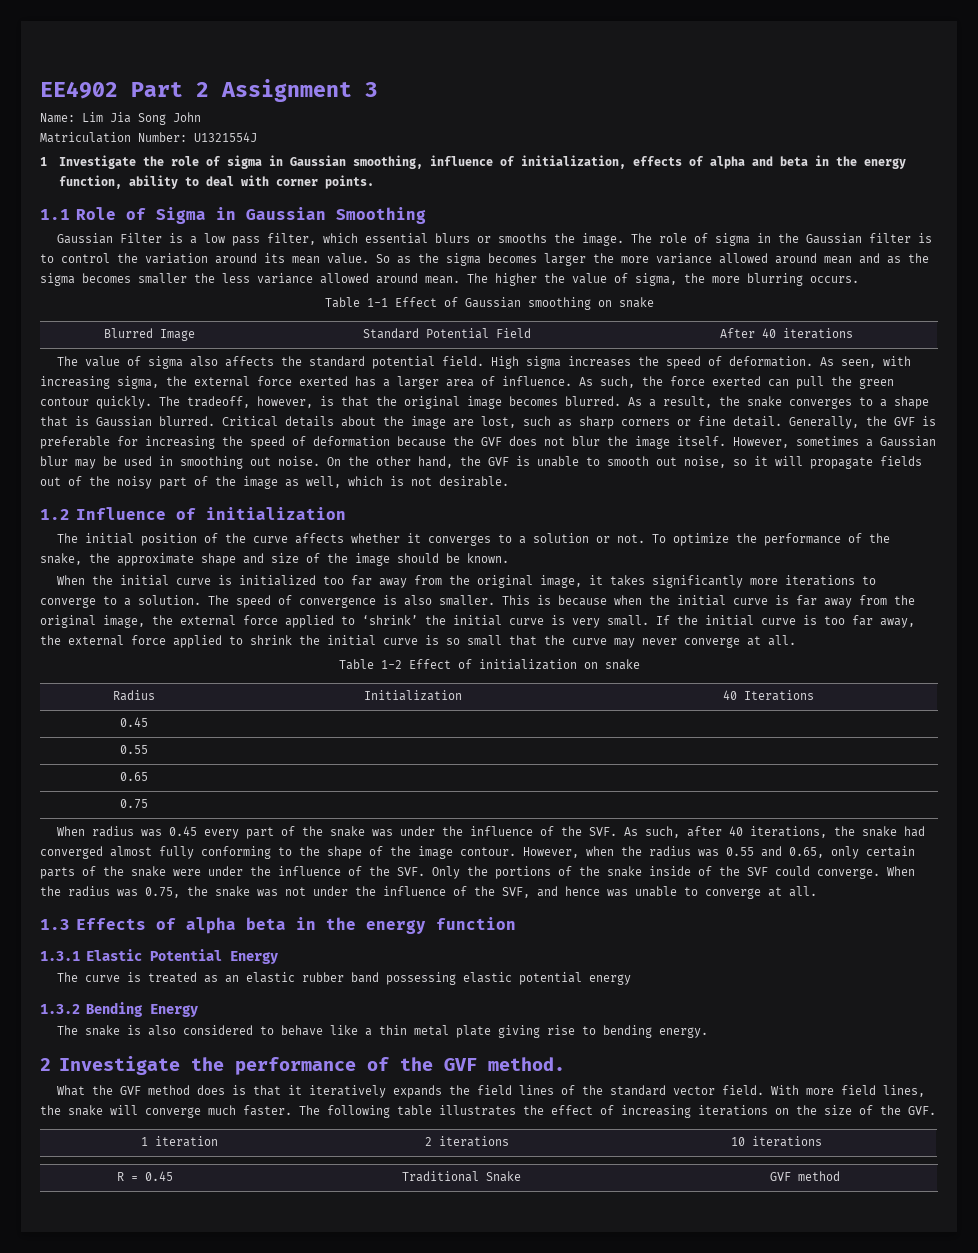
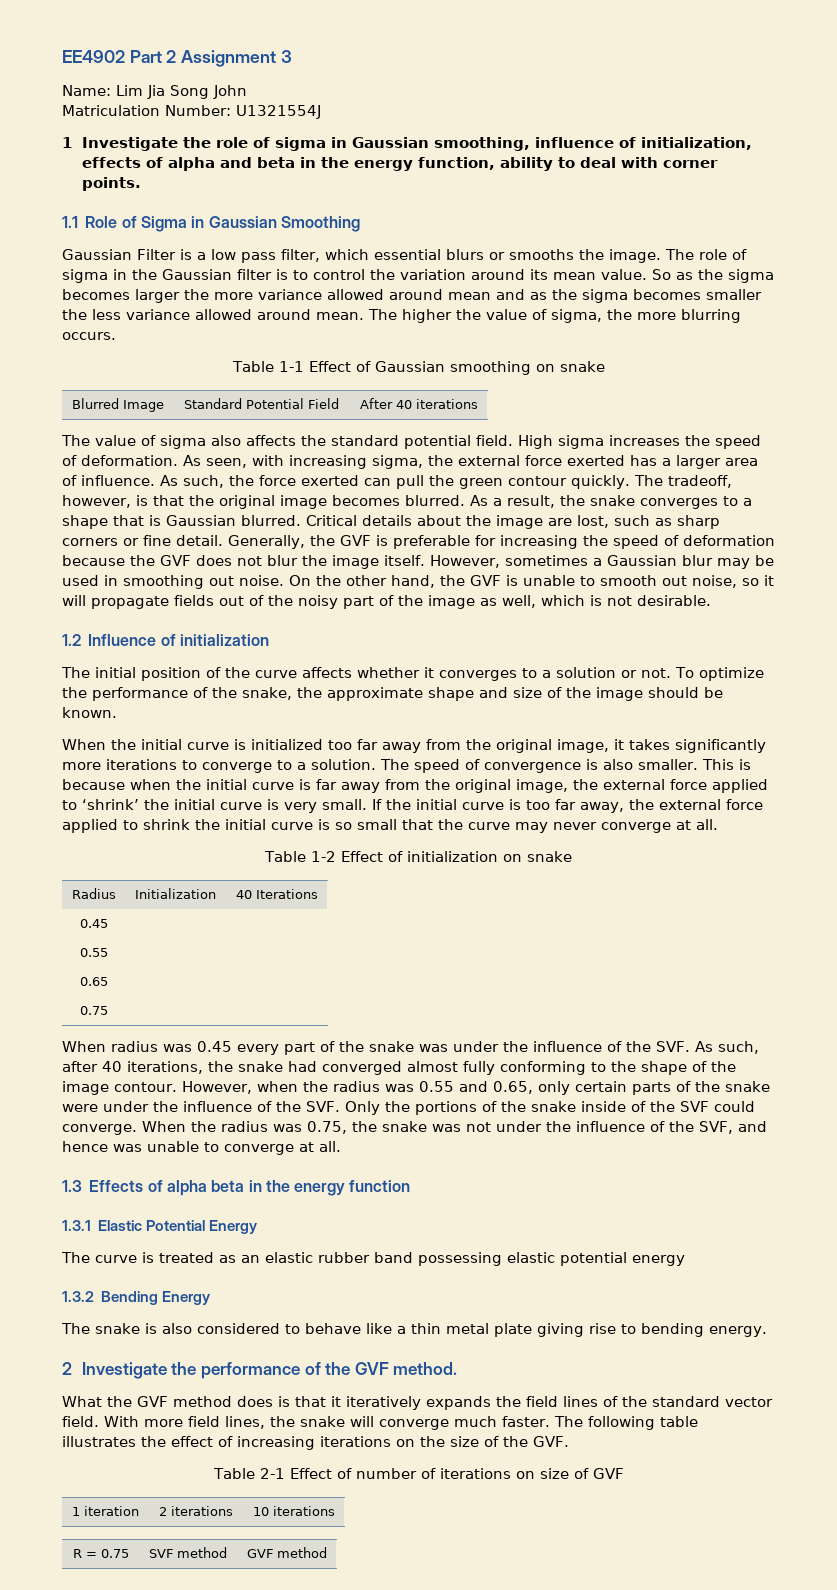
(936, 1110) none -> [212,1468,624,1479] // Table 2-1 Effect of number of iterations on size of GVF
[145,1171,173,1181] [401,1171,521,1182] 0.45 | Traditional Snake -> [100,1549,129,1558] [148,1547,227,1558] 0.75 | SVF method

